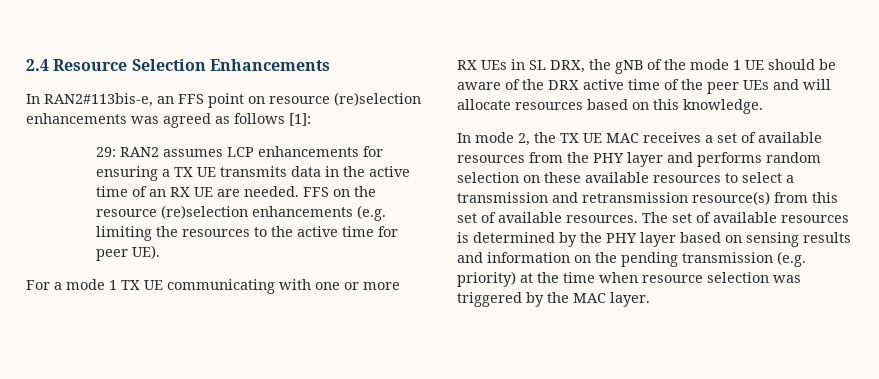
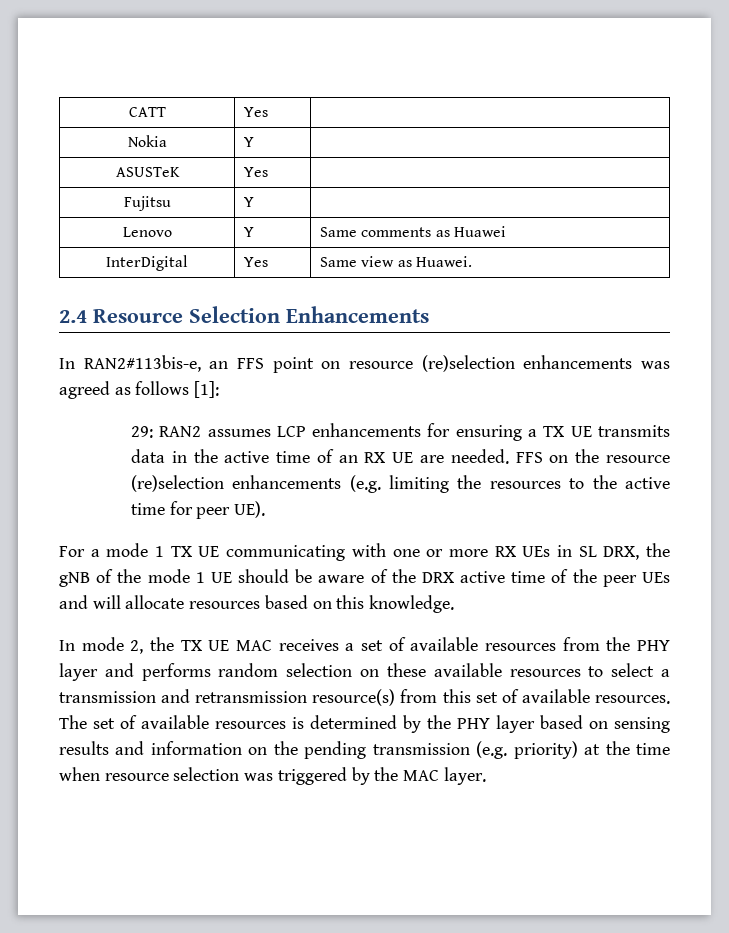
(26, 65) none -> [128,107,166,117] [244,107,269,117] [127,135,167,147] [244,137,255,147] [115,167,180,177] [244,167,269,177] [123,196,171,211] [244,197,255,207] [122,227,172,237] [244,227,255,237] [320,226,507,237] [106,255,188,271] [244,257,269,267] [320,256,473,267] CATT | Yes | // Nokia | Y | // ASUSTeK | Yes | // Fujitsu | Y | // Lenovo | Y | Same comments as Huawei // InterDigital | Yes | Same view as Huawei. //

